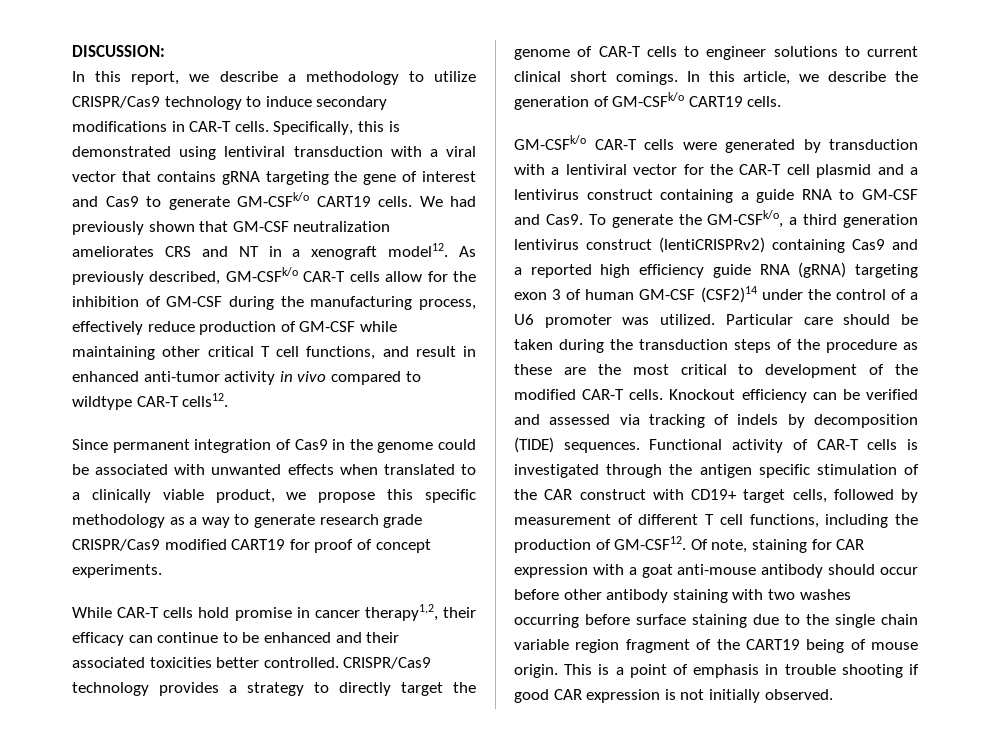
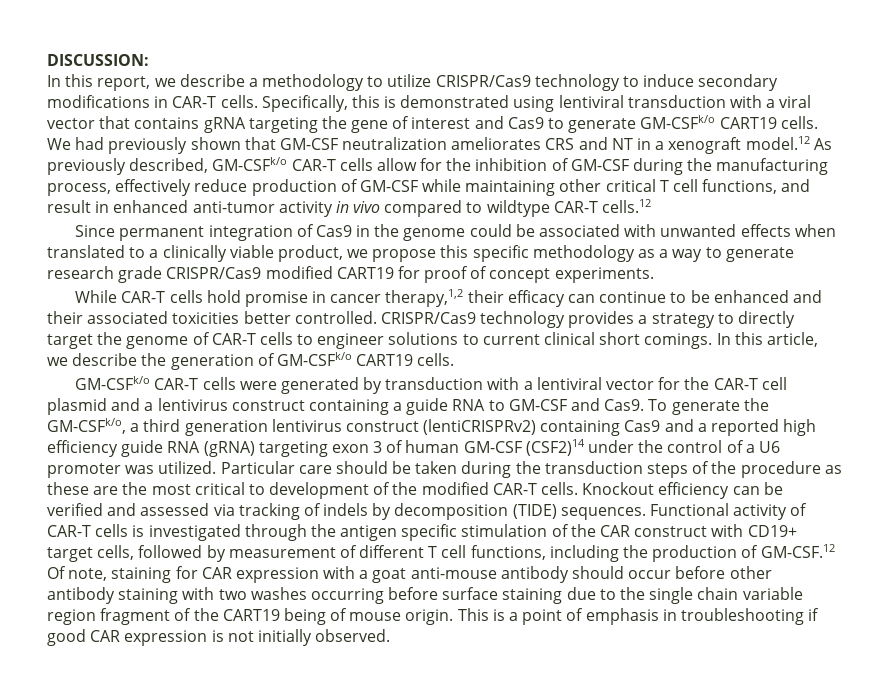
[388,243,449,257] model12. -> [745,136,810,150] model.12
[182,393,229,407] cells12. -> [602,199,652,213] cells.12
[364,604,438,621] therapy1,2, -> [385,289,464,307] therapy,1,2
[614,536,687,550] GM-CSF12. -> [760,544,835,558] GM-CSF.12
[784,664,903,678] trouble shooting -> [680,608,804,625] troubleshooting

